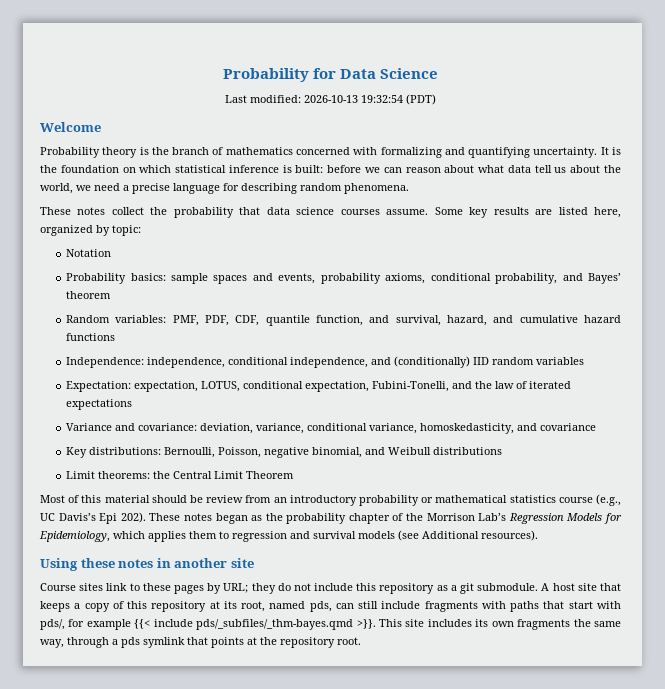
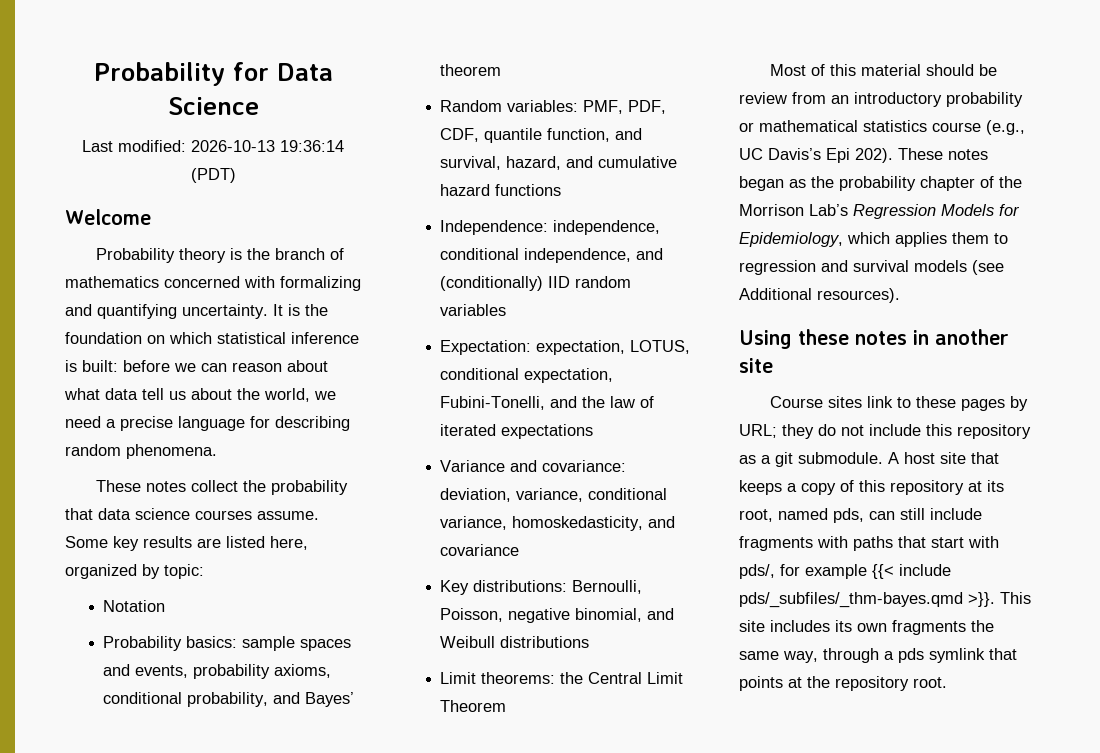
[361,95,403,103] 19:32:54 -> [280,140,344,152] 19:36:14

